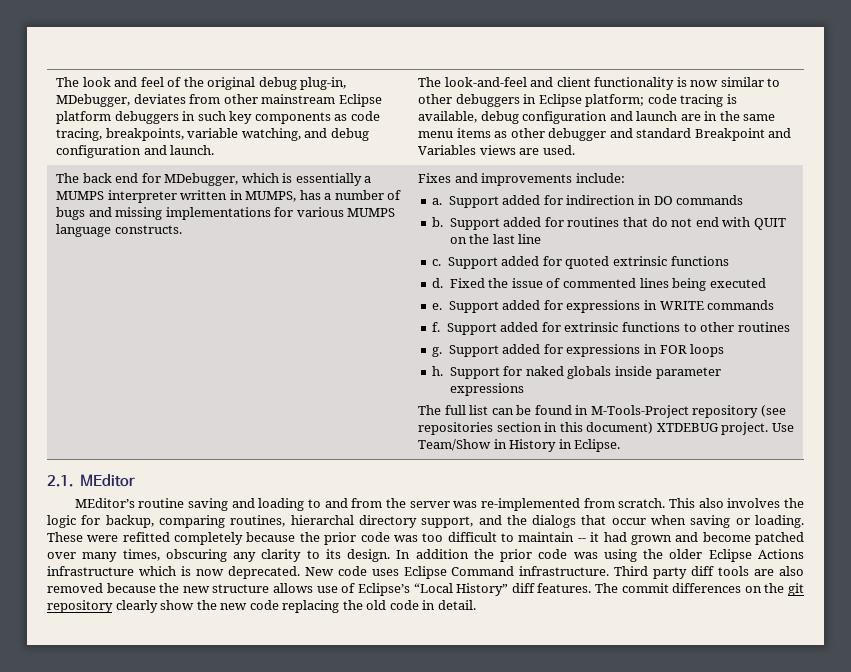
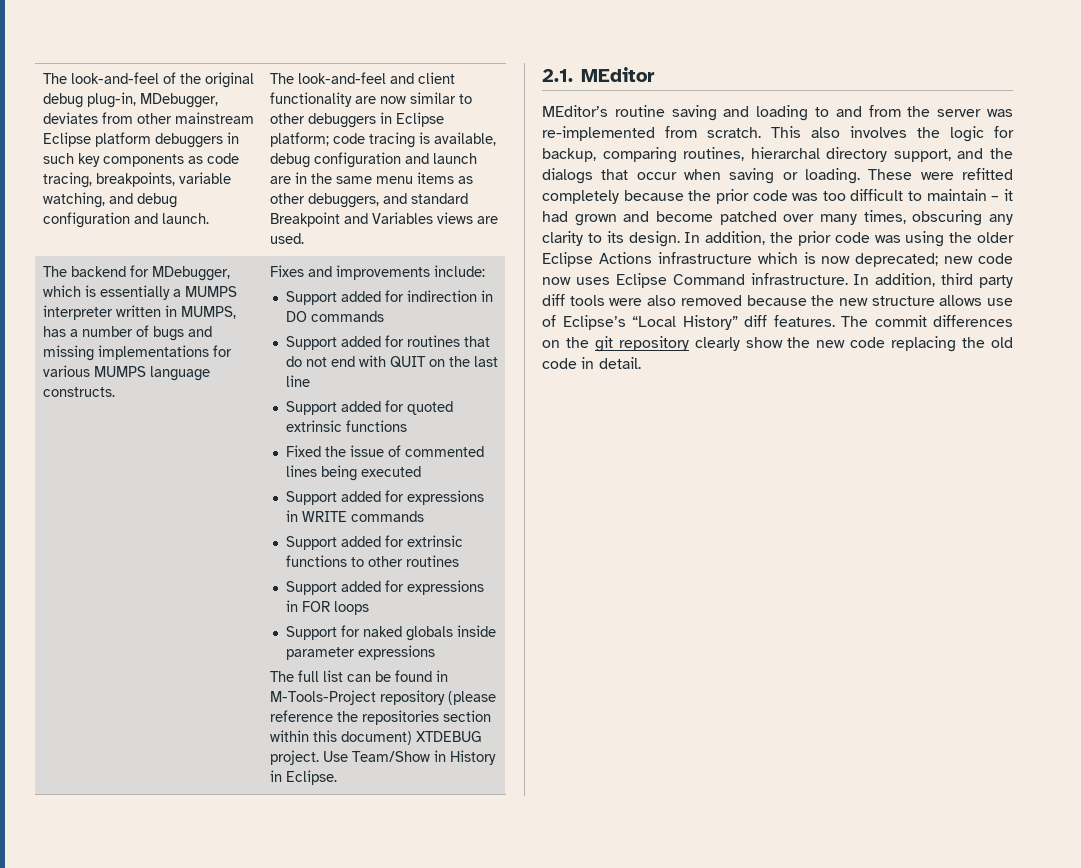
[56,77,164,87] The look and feel -> [42,72,159,84] The look-and-feel
[676,77,687,87] is -> [354,96,376,104] are
[548,128,607,141] debugger -> [307,193,379,208] debuggers,
[82,173,139,183] back end -> [70,266,126,277] backend
[432,198,443,205] a. -> (485, 271) none
[432,217,444,227] b. -> (384, 316) none
[432,259,442,266] c. -> (310, 381) none
[432,278,444,288] d. -> (407, 426) none
[432,303,443,310] e. -> (421, 471) none
[432,322,441,332] f. -> (424, 516) none
[432,347,443,357] g. -> (459, 561) none
[432,366,444,376] h. -> (369, 608) none
[760,405,786,417] (see -> [447,691,496,705] [269,710,358,722] (please reference the
[544,422,558,432] in -> [269,730,309,742] within
[577,538,586,542] -- -> [991,196,1000,201] –
[415,549,469,559] addition -> [705,231,766,245] addition,
[227,566,367,579] deprecated. New code -> [855,253,1013,267] [542,277,571,285] deprecated; new code now
[614,566,649,576] Third -> [853,273,974,287] In addition, third
[754,569,775,576] are -> [609,298,643,306] were

